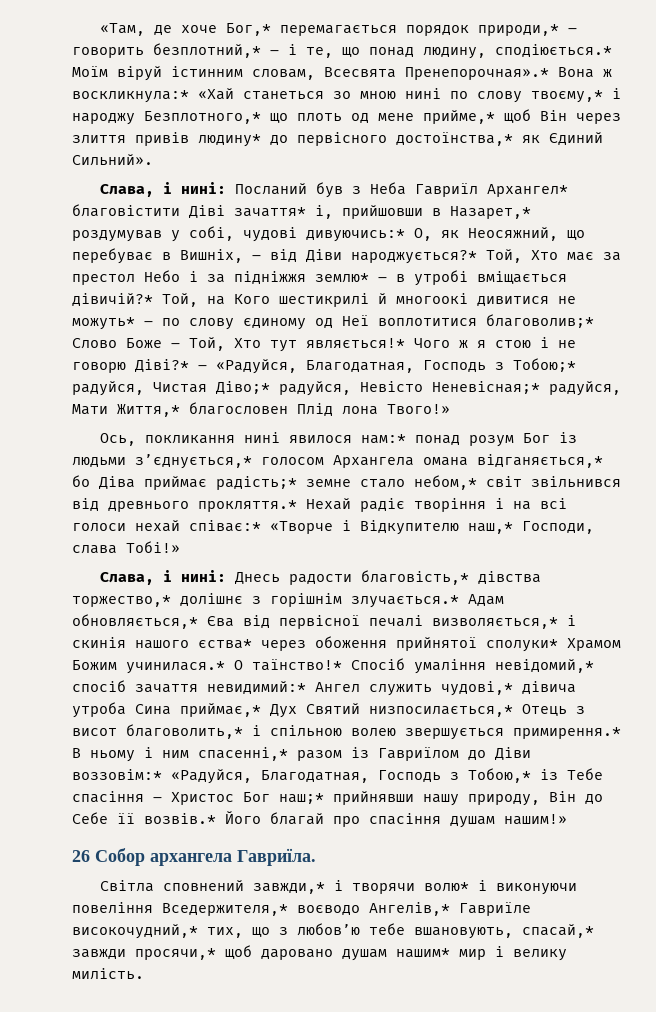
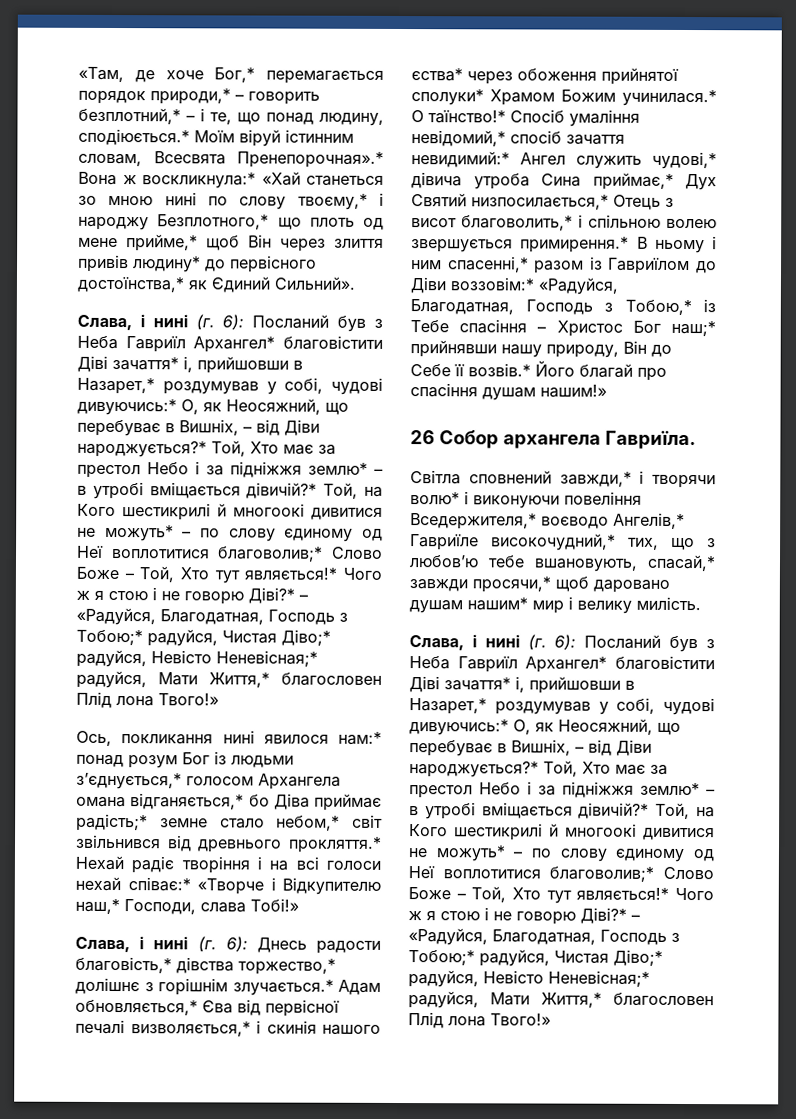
[180,182,226,194] нині: -> [152,314,245,330] нині (г. 6):
[180,570,226,582] нині: -> [153,936,248,952] нині (г. 6):
(144, 974) none -> [409,634,715,653] [409,655,715,673] [409,676,635,694] [409,697,715,716] [409,718,681,736] [409,739,652,757] [409,760,668,778] [409,781,715,799] [409,802,715,820] [409,823,715,841] [408,845,714,863] [408,866,714,882] [408,886,714,904] [408,907,640,925] [408,928,680,946] [408,949,663,967] [408,970,650,988] [408,991,714,1009] [408,1012,551,1029] // Слава, і нині (г. 6): Посланий був з Неба Гавриїл Архангел* благовістити Діві зачаття* і, прийшовши в Назарет,* роздумував у собі, чудові дивуючись:* О, як Неосяжний, що перебуває в Вишніх, – від Діви народжується?* Той, Хто має за престол Небо і за підніжжя землю* – в утробі вміщається дівичій?* Той, на Кого шестикрилі й многоокі дивитися не можуть* – по слову єдиному од Неї воплотитися благоволив;* Слово Боже – Той, Хто тут являється!* Чого ж я стою і не говорю Діві?* – «Радуйся, Благодатная, Господь з Тобою;* радуйся, Чистая Діво;* радуйся, Невісто Неневісная;* радуйся, Мати Життя,* благословен Плід лона Твого!»

